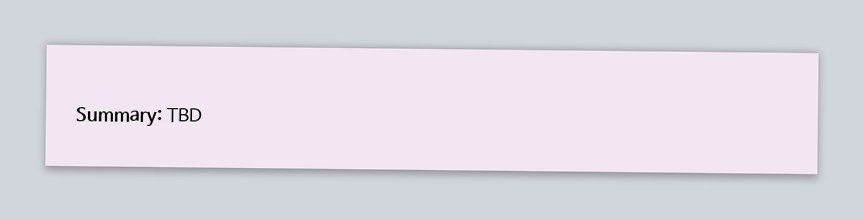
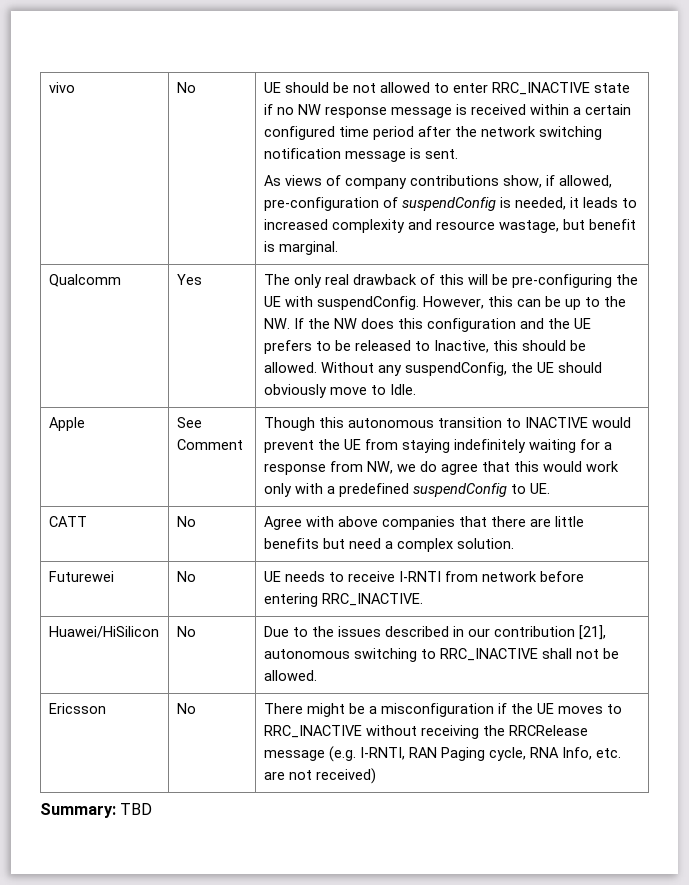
(75, 117) none -> [48,82,75,93] [176,82,196,93] [263,82,630,95] [263,104,631,118] [263,126,602,140] [263,148,458,162] [263,175,612,189] [263,197,637,211] [263,219,636,233] [263,241,338,255] [48,274,121,287] [176,274,202,285] [263,274,638,288] [263,296,626,310] [263,318,591,332] [263,340,586,354] [263,362,602,376] [263,384,416,398] [48,417,85,431] [176,417,202,428] [176,439,243,450] [263,417,631,431] [263,439,612,453] [263,461,619,475] [263,483,550,497] [48,516,87,527] [176,516,196,527] [263,516,584,530] [263,538,514,552] [48,571,114,582] [176,571,196,582] [263,571,584,582] [263,593,423,607] [48,626,159,638] [176,626,196,637] [263,625,606,640] [263,648,619,662] [263,670,317,681] [48,703,106,714] [176,703,196,714] [263,703,622,717] [263,725,588,739] [263,746,621,762] [263,768,376,784] vivo | No | UE should be not allowed to enter RRC_INACTIVE state if no NW response message is received within a certain configured time period after the network switching notification message is sent. // As views of company contributions show, if allowed, pre-configuration of suspendConfig is needed, it leads to increased complexity and resource wastage, but benefit is marginal. // Qualcomm | Yes | The only real drawback of this will be pre-configuring the UE with suspendConfig. However, this can be up to the NW. If the NW does this configuration and the UE prefers to be released to Inactive, this should be allowed. Without any suspendConfig, the UE should obviously move to Idle. // Apple | See Comment | Though this autonomous transition to INACTIVE would prevent the UE from staying indefinitely waiting for a response from NW, we do agree that this would work only with a predefined suspendConfig to UE. // CATT | No | Agree with above companies that there are little benefits but need a complex solution. // Futurewei | No | UE needs to receive I-RNTI from network before entering RRC_INACTIVE. // Huawei/HiSilicon | No | Due to the issues described in our contribution [21], autonomous switching to RRC_INACTIVE shall not be allowed. // Ericsson | No | There might be a misconfiguration if the UE moves to RRC_INACTIVE without receiving the RRCRelease message (e.g. I-RNTI, RAN Paging cycle, RNA Info, etc. are not received) //

